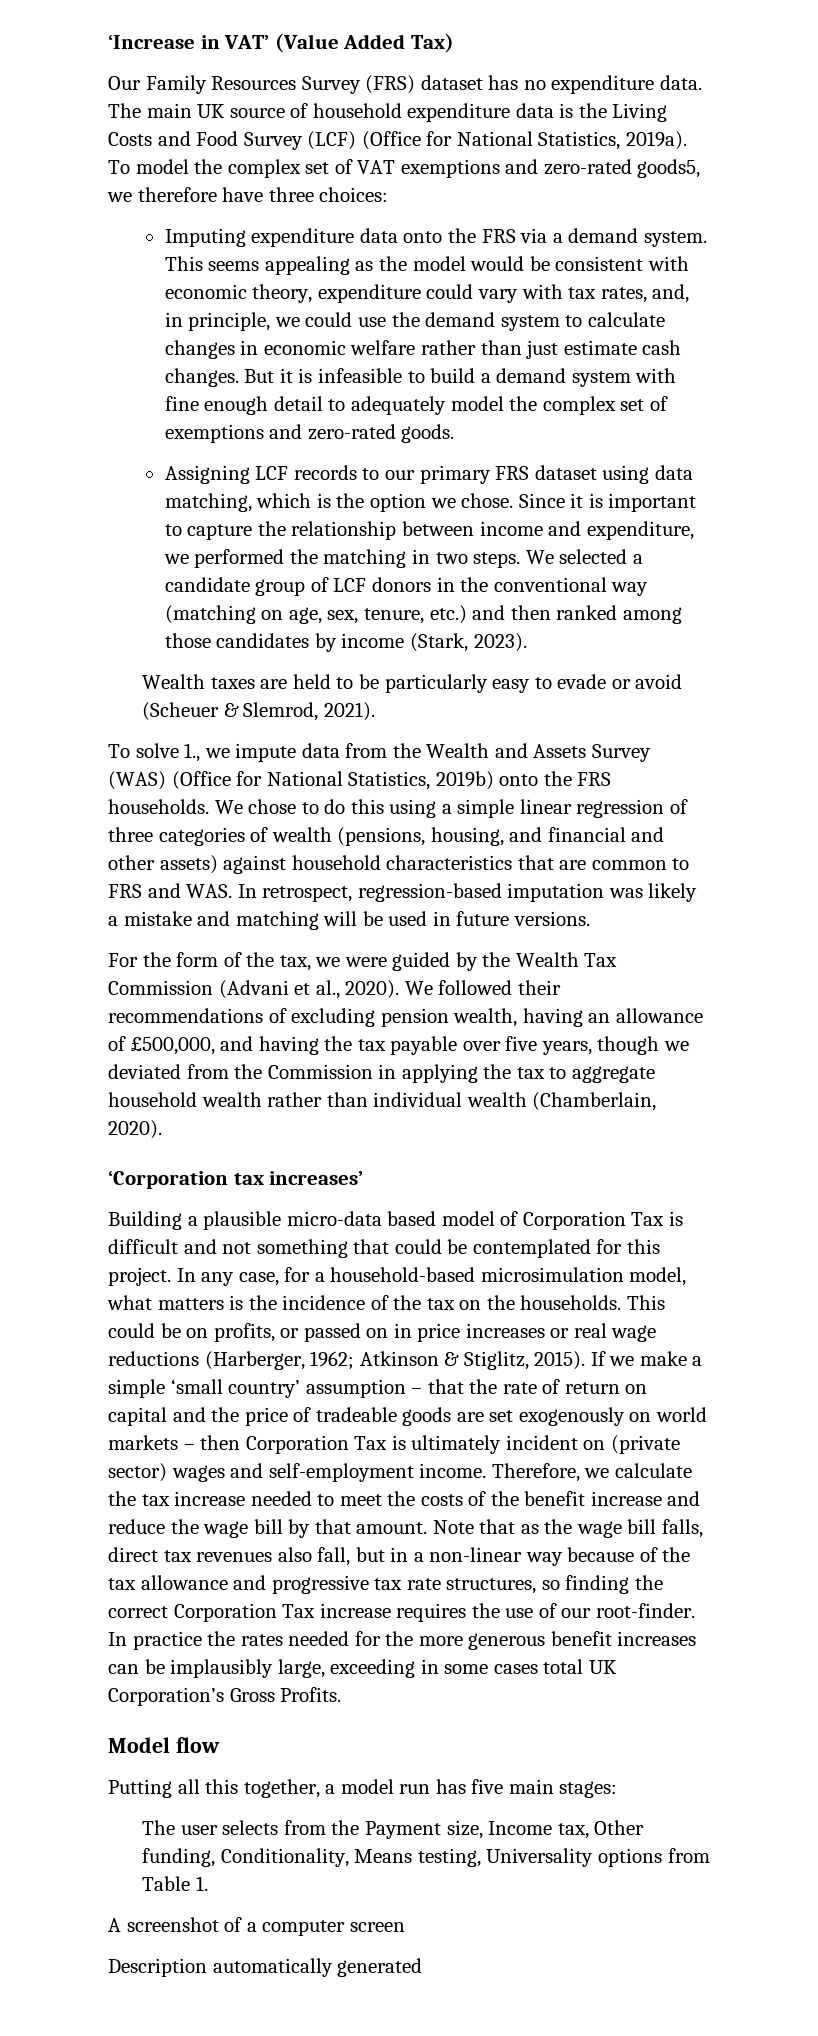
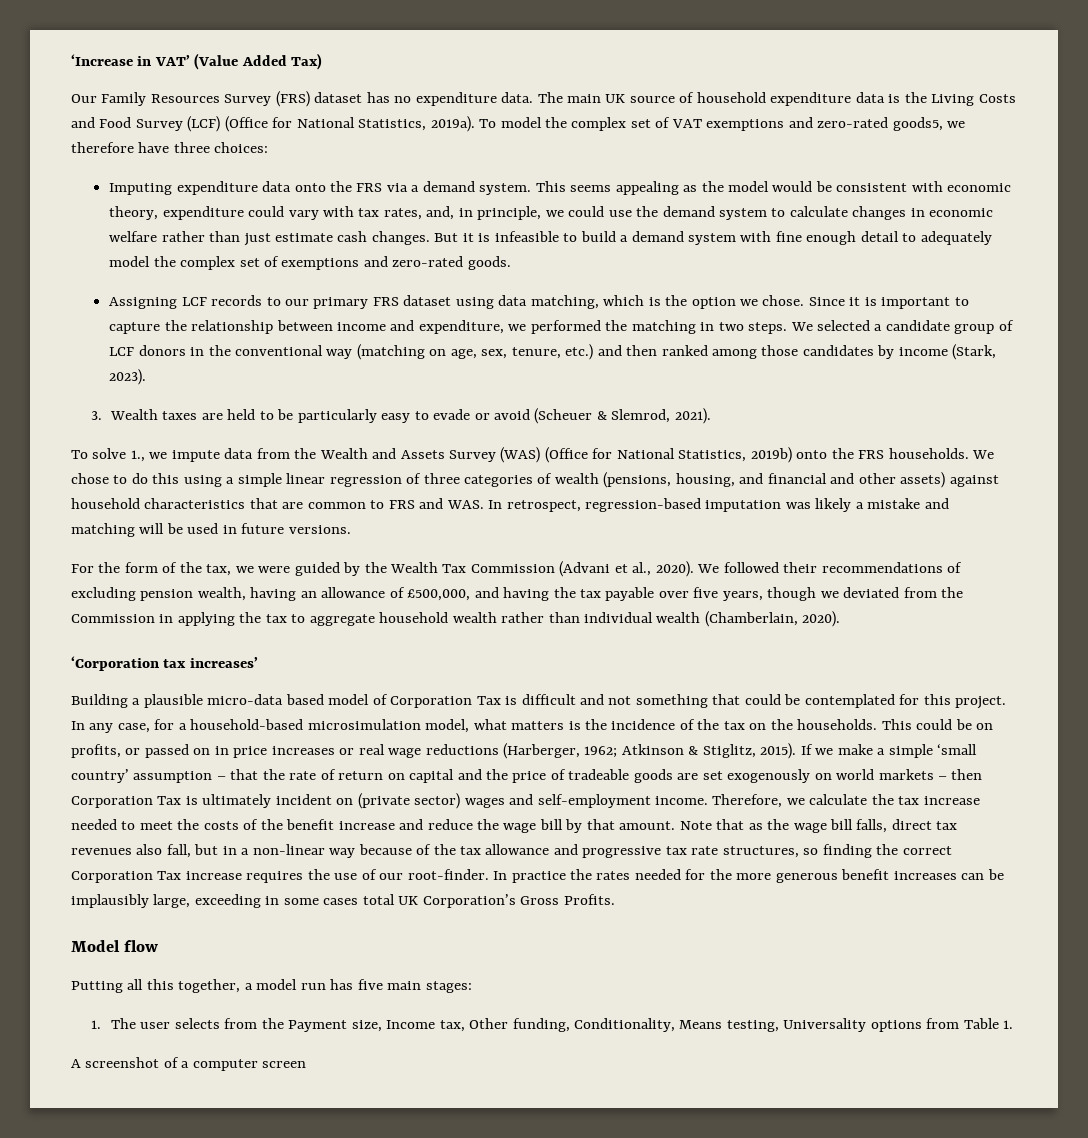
(527, 642) none -> [90,411,102,420] 3.
(618, 1789) none -> [90,1020,101,1029] 1.
[108,1958,423,1977] // Description automatically generated -> (307, 1064) none

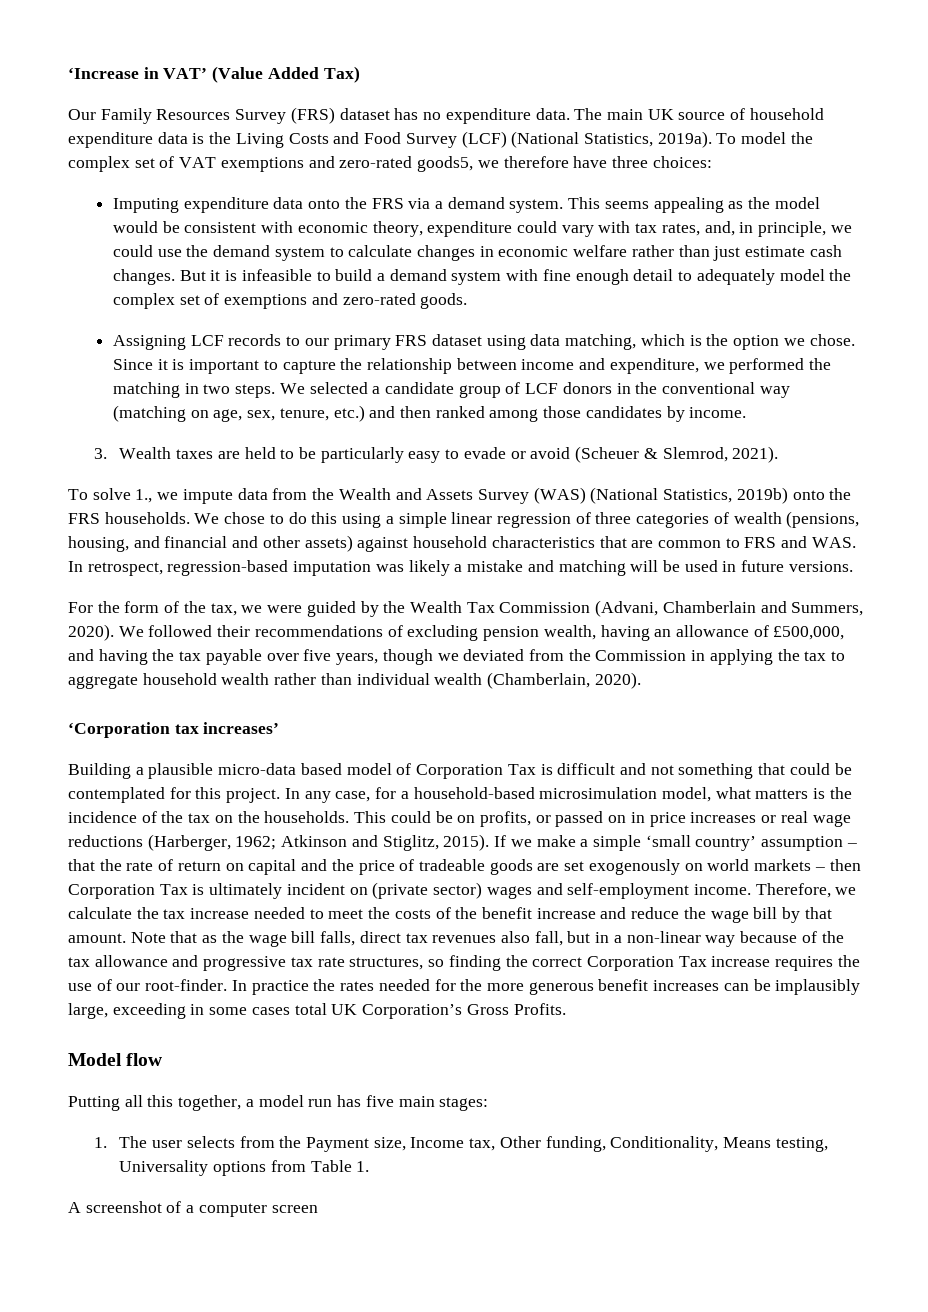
[224,116,355,132] (Office for National -> [511,131,580,148] (National
[898,344,997,360] [109,369,147,385] income (Stark, 2023). -> [689,407,747,418] income.
[544,447,675,463] (Office for National -> [590,487,659,504] (National
[559,561,652,577] (Advani et al., -> [595,600,864,617] (Advani, Chamberlain and Summers,
[688,746,699,755] & -> [351,835,378,847] and

